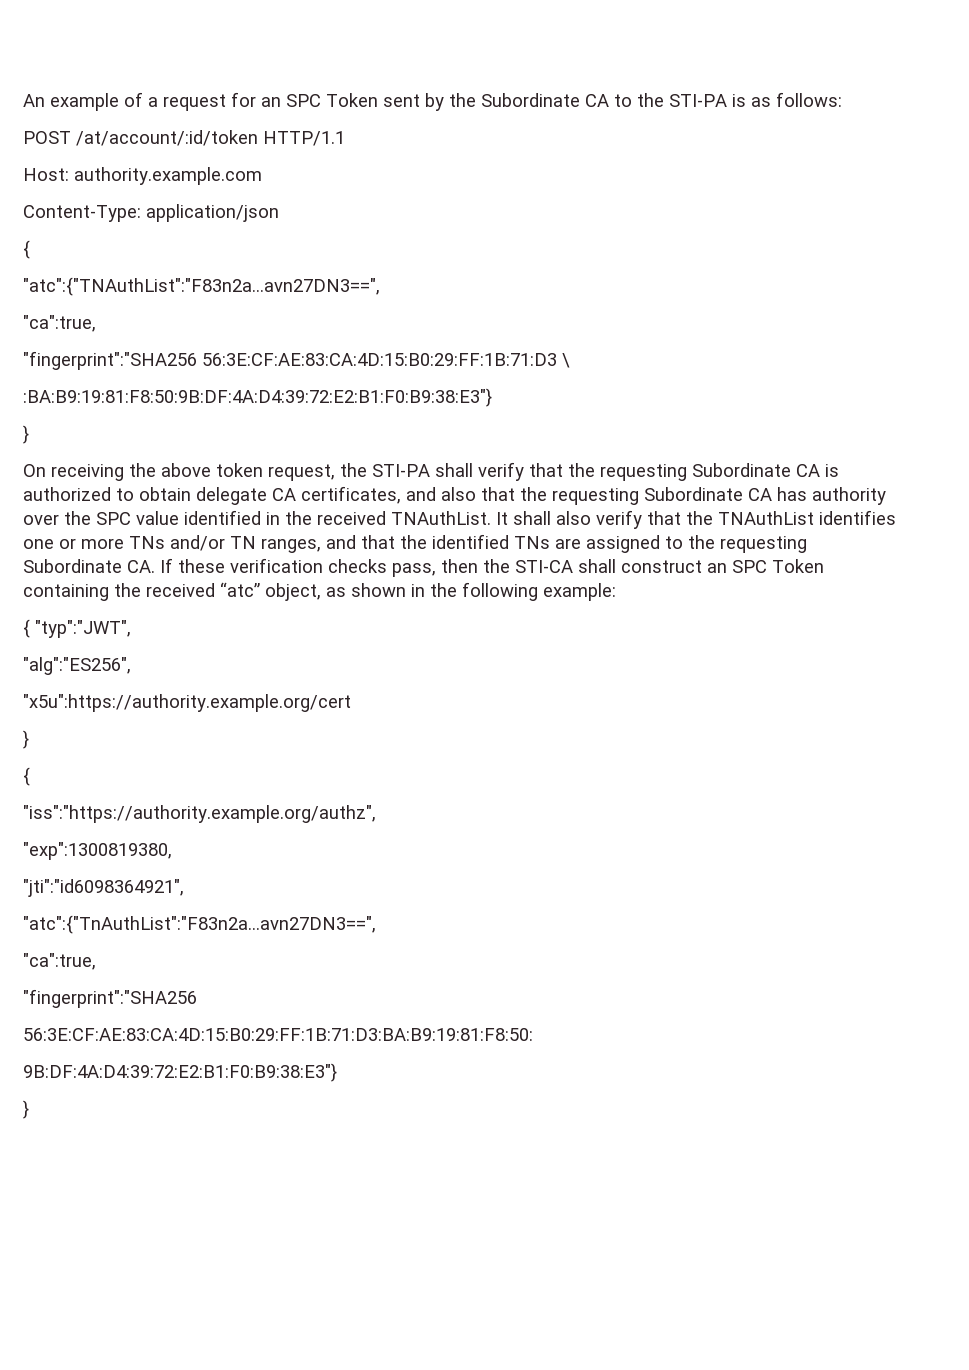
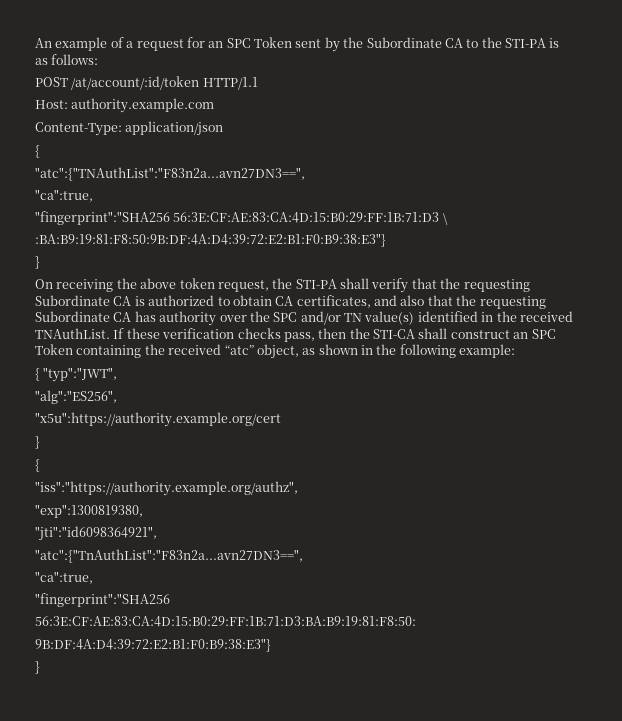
[196,487,267,505] delegate -> (272, 300) none
[136,511,179,525] value -> [300,311,415,325] and/or TN value(s)
[496,510,896,529] [23,534,807,553] [23,559,155,573] It shall also verify that the TNAuthList identifies one or more TNs and/or TN ranges, and that the identified TNs are assigned to the requesting Subordinate CA. -> (110, 333) none

